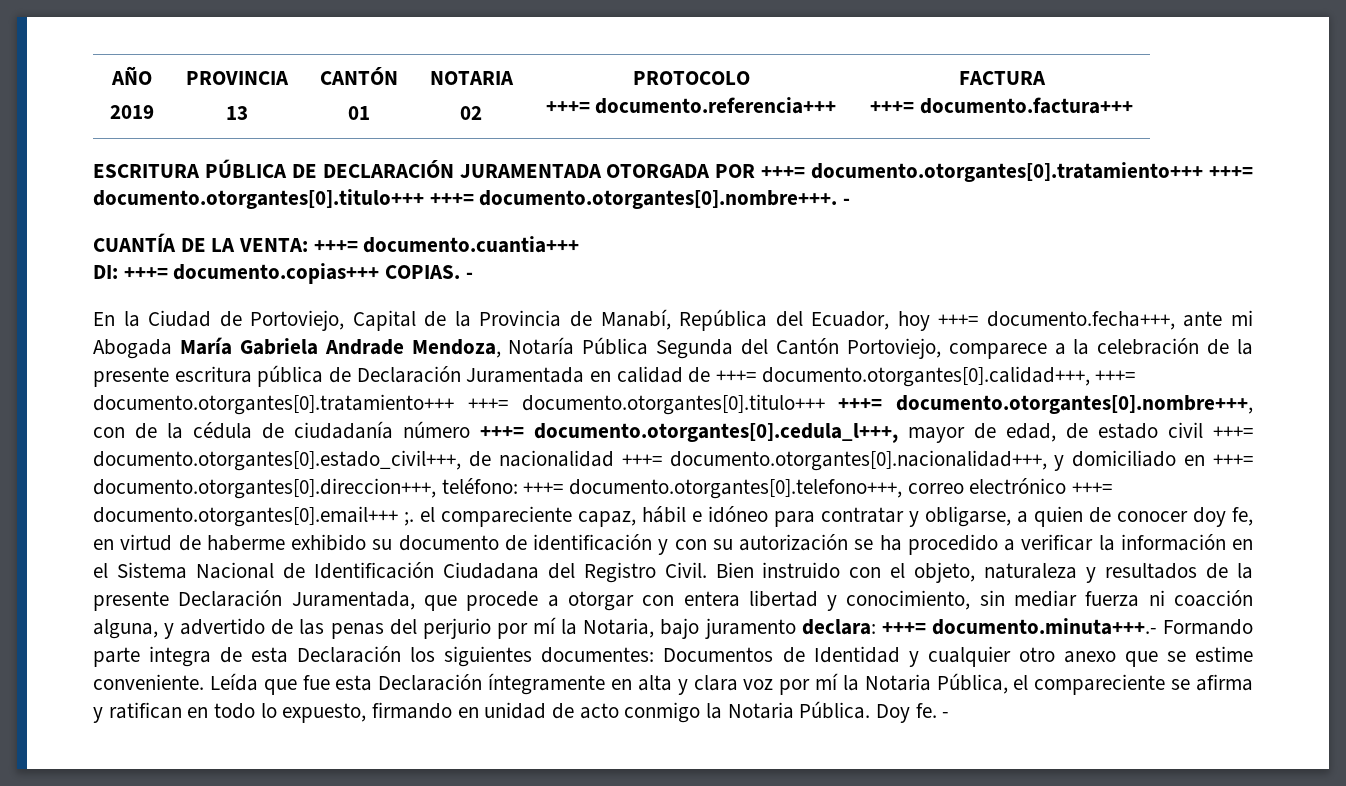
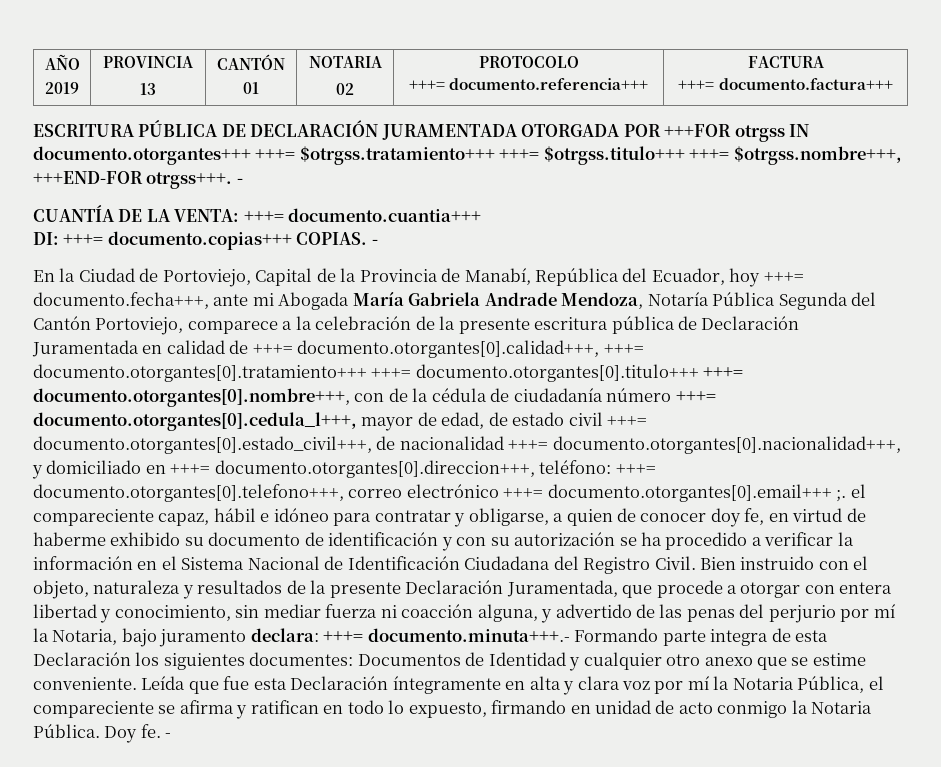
[761,162,1254,182] [93,189,838,209] +++= documento.otorgantes[0].tratamiento+++ +++= documento.otorgantes[0].titulo+++ +++= documento.otorgantes[0].nombre+++. -> [664,124,810,142] [33,146,902,165] [33,171,233,189] +++FOR otrgss IN documento.otorgantes+++ +++= $otrgss.tratamiento+++ +++= $otrgss.titulo+++ +++= $otrgss.nombre+++, +++END-FOR otrgss+++.

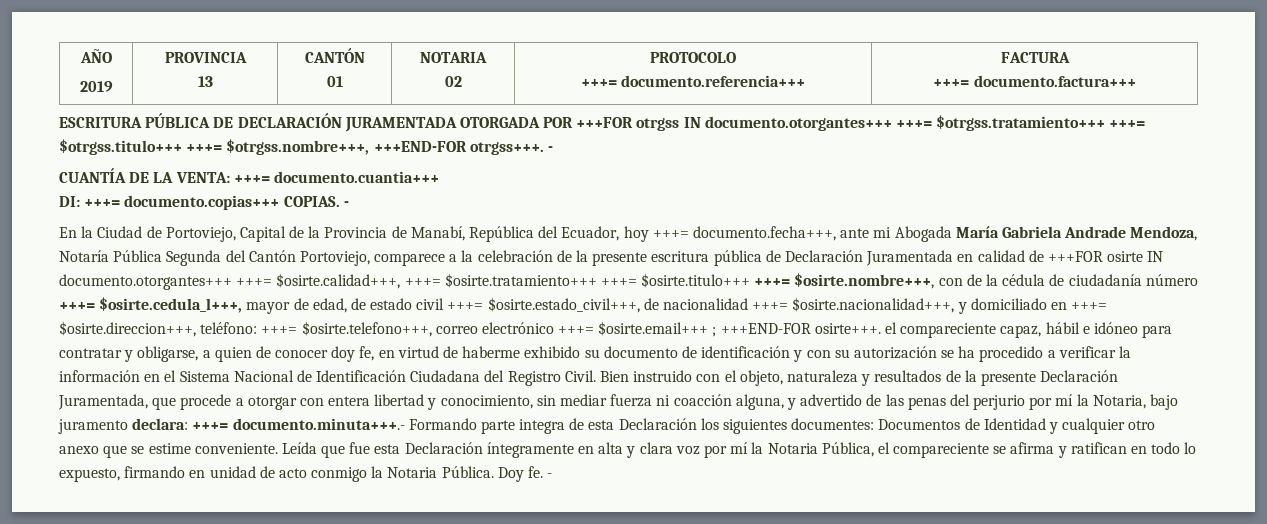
[252,340,644,358] [33,364,744,382] [33,388,350,407] +++= documento.otorgantes[0].calidad+++, +++= documento.otorgantes[0].tratamiento+++ +++= documento.otorgantes[0].titulo+++ +++= documento.otorgantes[0].nombre+++, -> [1047,251,1164,262] [59,273,935,290] +++FOR osirte IN documento.otorgantes+++ +++= $osirte.calidad+++, +++= $osirte.tratamiento+++ +++= $osirte.titulo+++ +++= $osirte.nombre+++,
[33,412,357,431] documento.otorgantes[0].cedula_l+++, -> [99,297,243,313] $osirte.cedula_l+++,
[33,436,372,454] documento.otorgantes[0].estado_civil+++, -> [487,297,640,313] $osirte.estado_civil+++,
[552,436,901,454] documento.otorgantes[0].nacionalidad+++, -> [792,297,955,313] $osirte.nacionalidad+++,
[214,460,535,478] documento.otorgantes[0].direccion+++, -> [59,321,196,337] $osirte.direccion+++,
[33,484,344,502] documento.otorgantes[0].telefono+++, -> [301,321,432,337] $osirte.telefono+++,
[547,484,847,502] documento.otorgantes[0].email+++ ;. -> [598,321,881,337] $osirte.email+++ ; +++END-FOR osirte+++.

